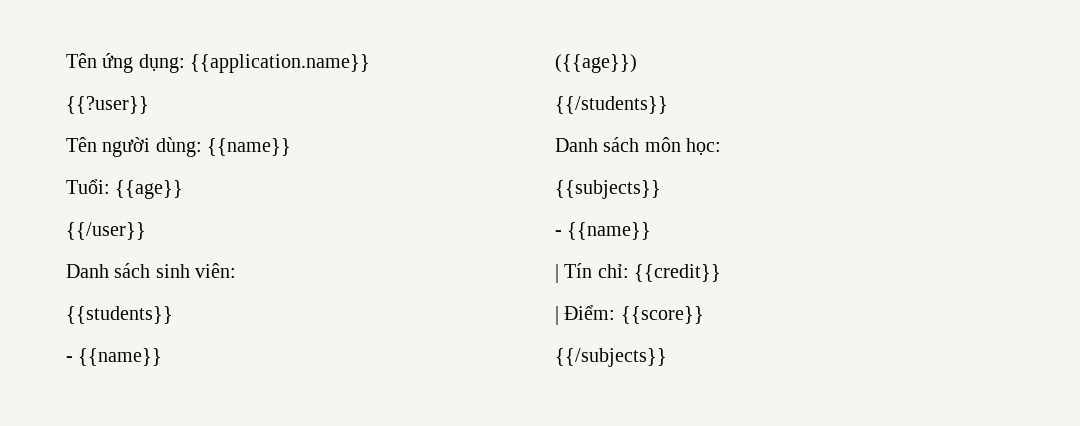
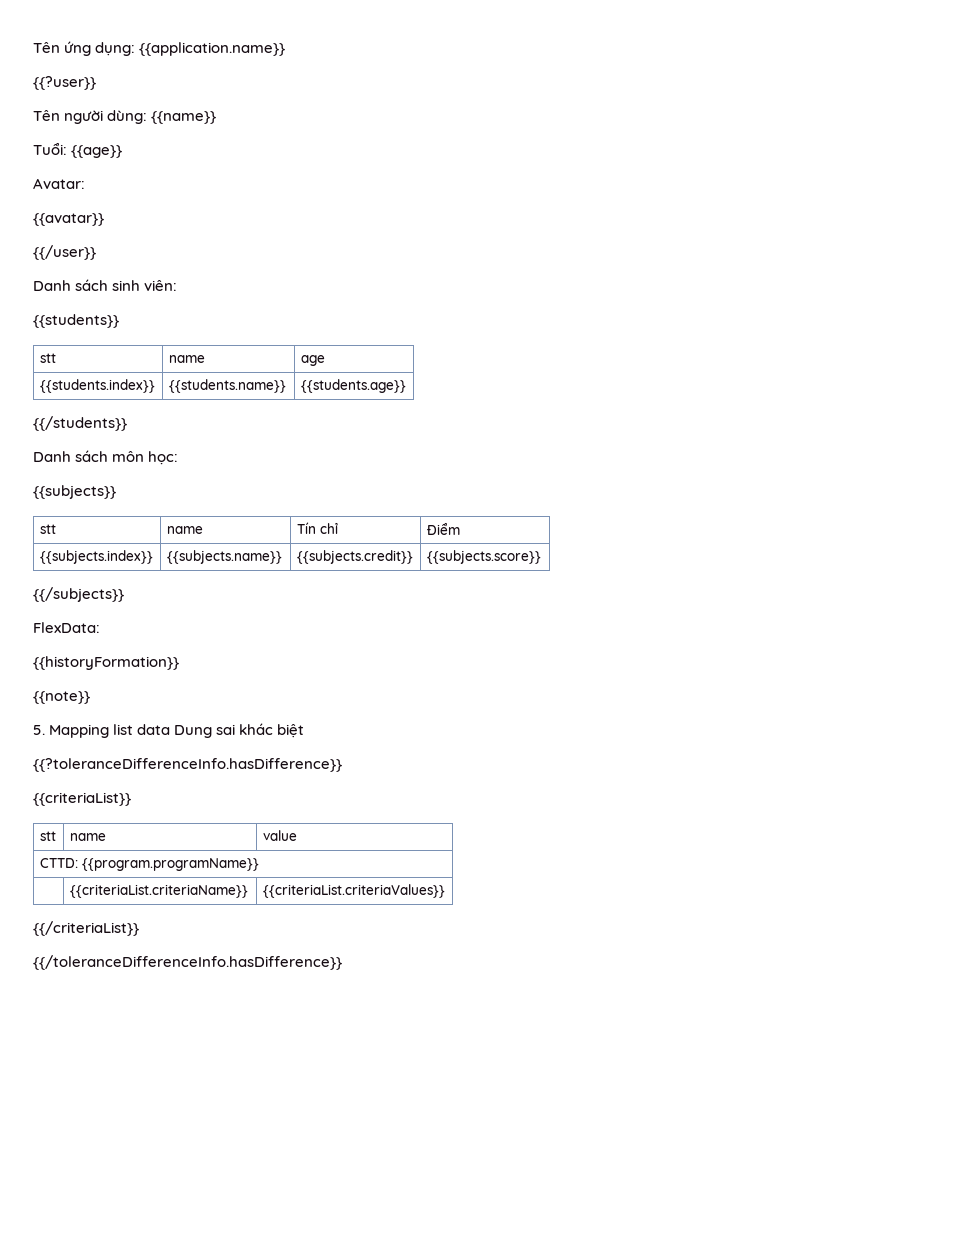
(184, 189) none -> [33,178,85,189] [33,213,104,226] // Avatar: // {{avatar}}
[66,348,163,366] [555,54,637,73] // - {{name}} // ({{age}}) -> [39,353,56,363] [168,355,205,363] [300,355,325,366] [39,379,155,393] [168,379,286,393] [300,379,406,393] // stt | name | age // {{students.index}} | {{students.name}} | {{students.age}}
[555,222,652,240] [555,263,722,283] [555,305,704,325] [555,348,667,367] // - {{name}} // | Tín chỉ: {{credit}} // | Điểm: {{score}} // {{/subjects}} -> [39,524,56,534] [166,526,203,534] [296,522,338,534] [426,522,460,535] [39,550,153,564] [166,550,282,564] [296,550,413,564] [426,550,541,564] [33,587,124,602] [33,622,100,633] [33,656,179,670] [33,691,90,704] [33,723,305,738] [33,758,342,772] [33,792,131,806] [39,831,56,841] [69,833,106,841] [262,830,297,841] [39,858,259,871] [69,884,248,898] [262,884,445,898] [33,921,139,936] [33,955,342,970] // stt | name | Tín chỉ | Điểm // {{subjects.index}} | {{subjects.name}} | {{subjects.credit}} | {{subjects.score}} // {{/subjects}} // FlexData: // {{historyFormation}} // {{note}} // 5. Mapping list data Dung sai khác biệt // {{?toleranceDifferenceInfo.hasDifference}} // {{criteriaList}} // stt | name | value // CTTD: {{program.programName}} // | {{criteriaList.criteriaName}} | {{criteriaList.criteriaValues}} // {{/criteriaList}} // {{/toleranceDifferenceInfo.hasDifference}}

